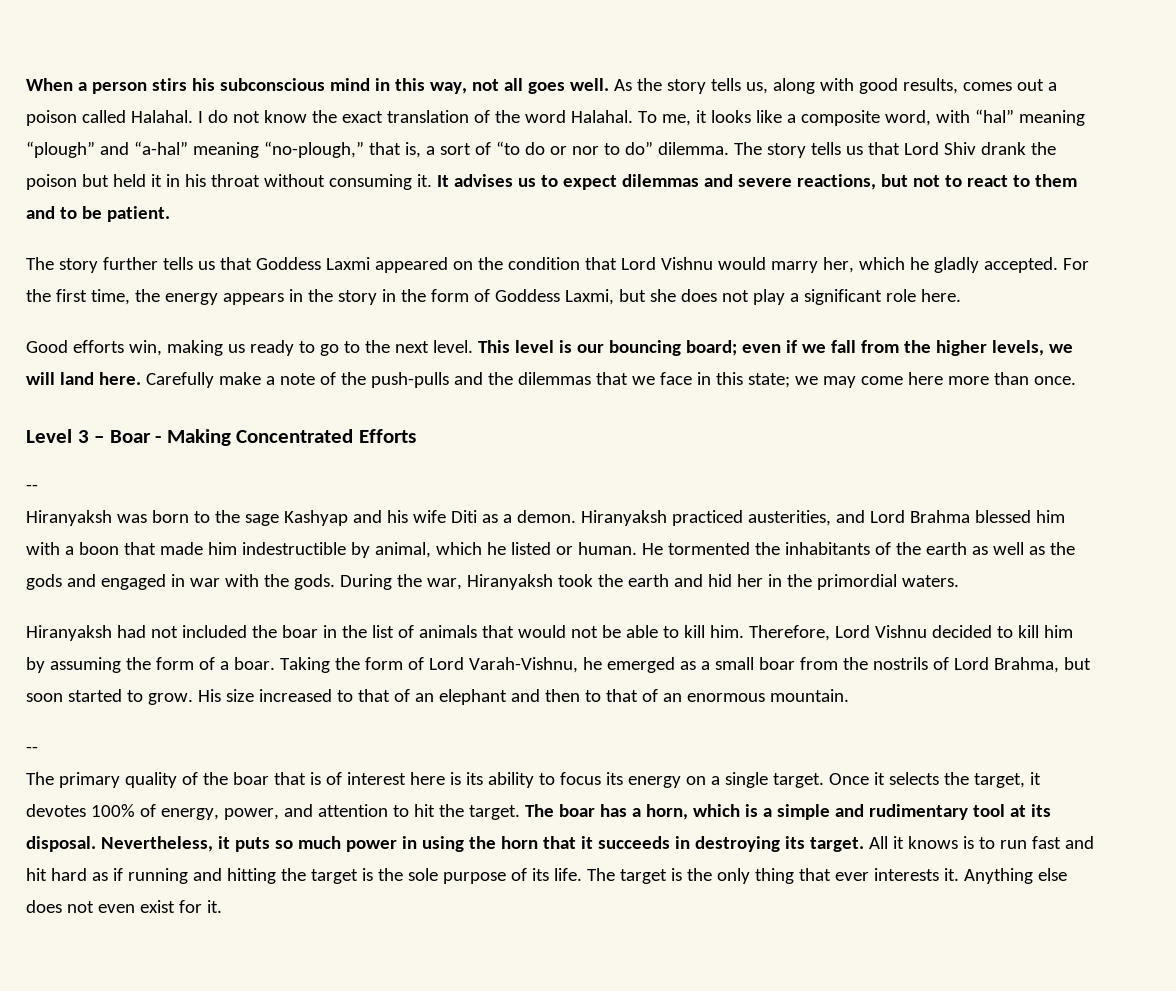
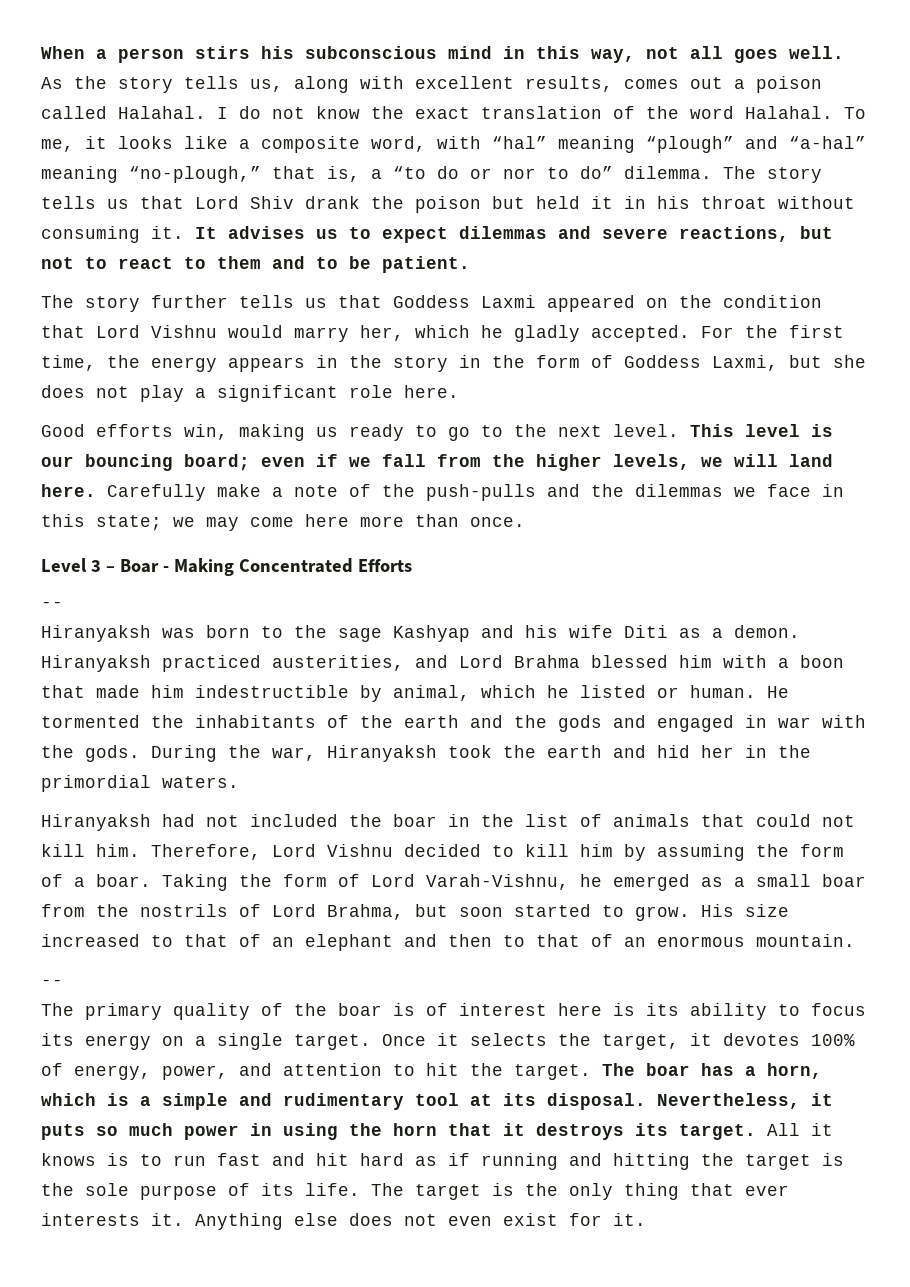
[858,78,898,94] good -> [415,76,514,89] excellent
[439,142,491,155] sort of -> (382, 174) none
[595,372,628,385] that -> (723, 490) none
[971,542,1045,555] as well as -> [470,715,503,728] and
[517,625,679,638] would not be able to -> [756,814,855,827] could not
[273,772,306,785] that -> (382, 1009) none
[597,836,780,852] succeeds in destroying -> [536,1123,624,1140] destroys

